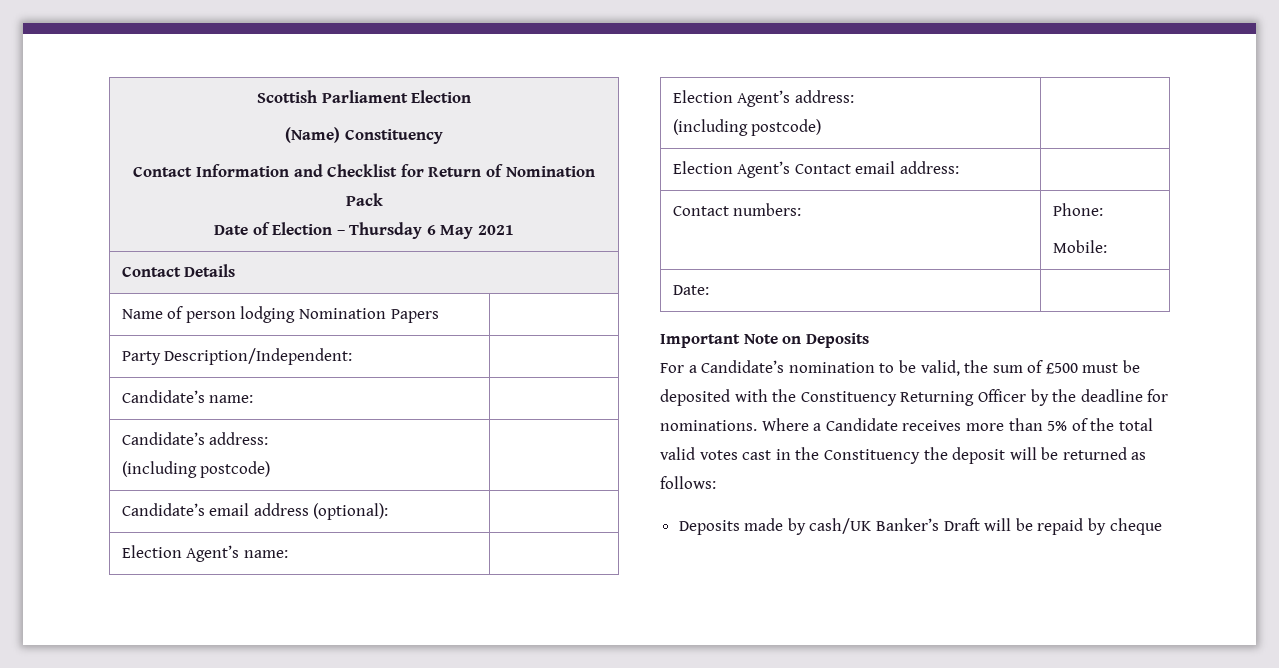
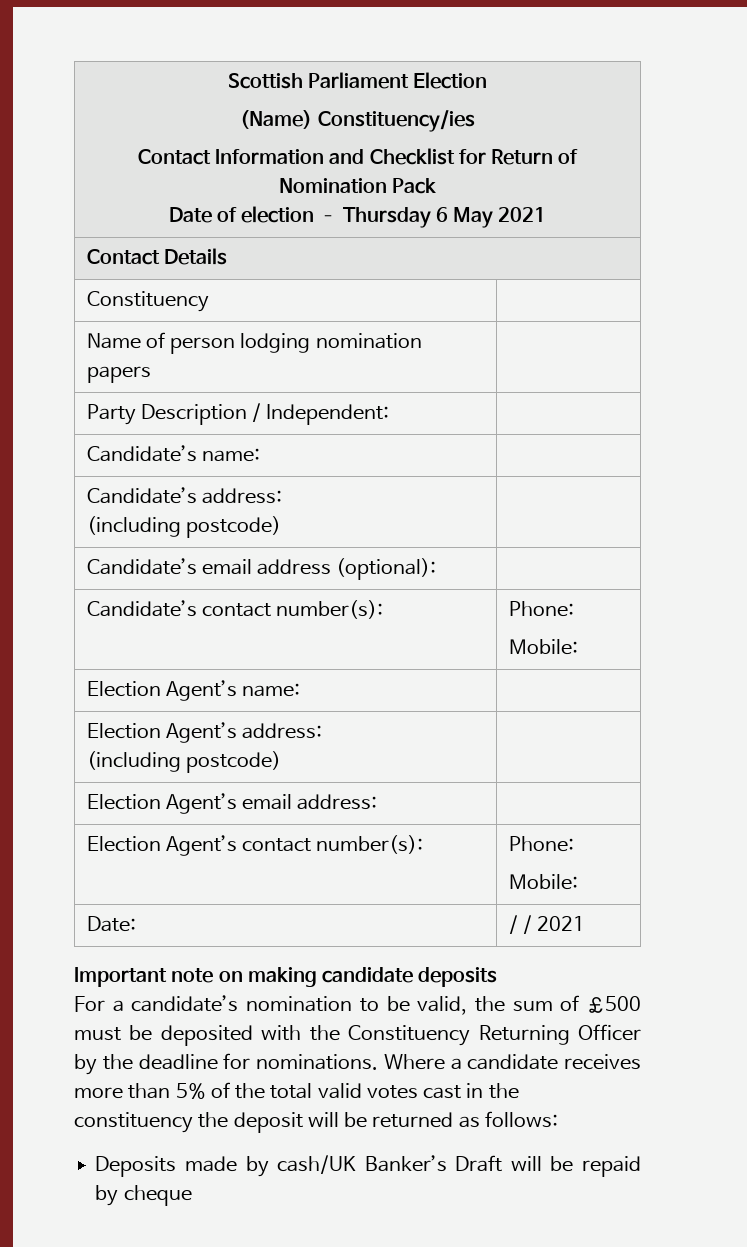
[344,129,443,144] Constituency -> [317,110,475,132] Constituency/ies
[272,222,333,235] Election -> [241,206,315,223] election
(236, 270) none -> [86,291,209,312] // Constituency |
[298,308,439,323] Nomination Papers -> [315,333,422,349] [86,366,151,383] nomination papers
[164,348,353,365] Description/Independent: -> [140,403,390,425] Description / Independent:
(389, 511) none -> [86,600,384,619] [508,601,574,617] [508,639,578,655] // Candidate’s contact number(s): | Phone: // Mobile:
[794,164,851,174] Contact -> (237, 803) none
[672,203,802,216] Contact numbers: -> [86,835,424,856] Election Agent’s contact number(s):
[660,333,869,348] // Important Note on Deposits -> [508,915,586,934] [74,967,498,987] / / 2021 // Important note on making candidate deposits
[701,360,785,373] Candidate’s -> [131,995,239,1012] candidate’s
[825,418,898,431] Candidate -> [467,1054,559,1070] candidate
[823,449,920,464] Constituency -> [74,1112,193,1133] constituency

